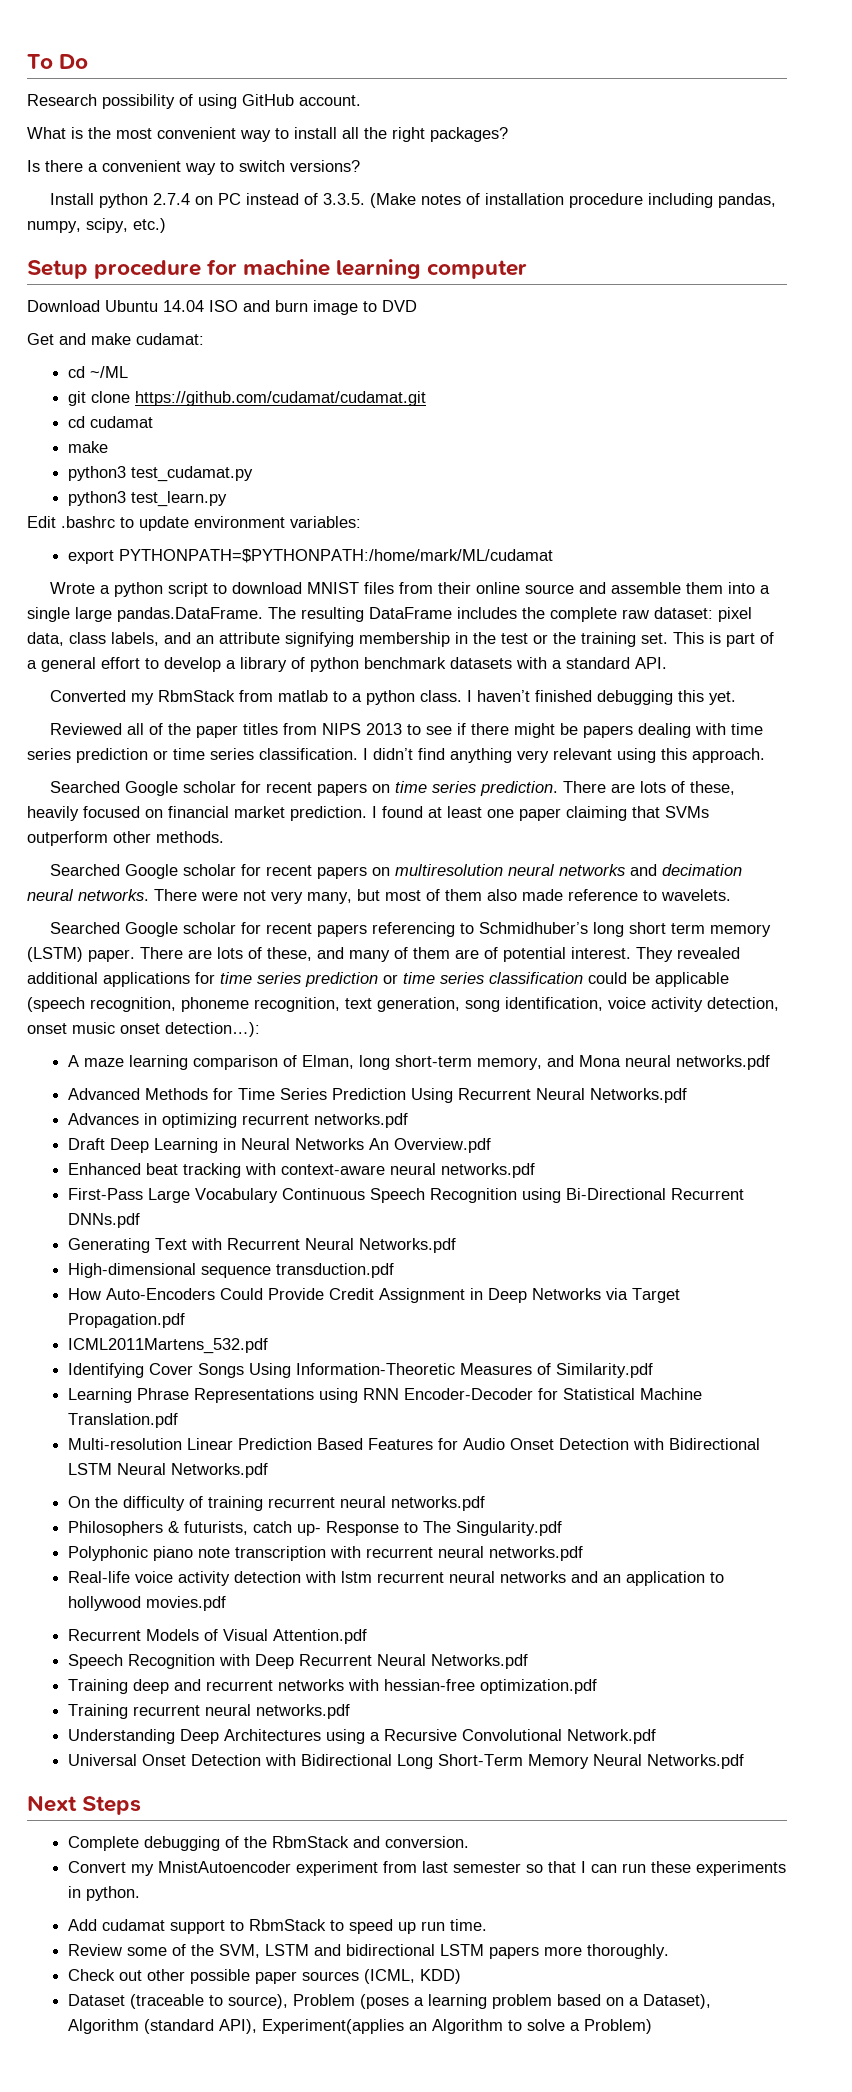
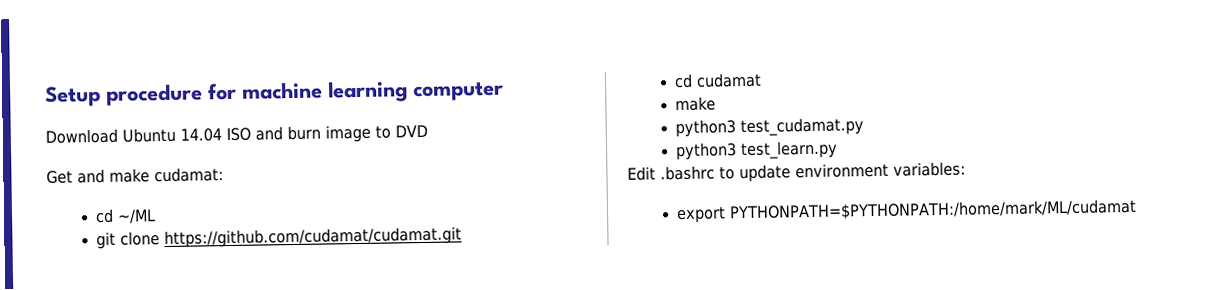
[27,54,89,69] [27,94,361,109] [27,127,508,142] [27,160,360,175] [50,193,777,208] [27,218,166,233] To Do // Research possibility of using GitHub account. // What is the most convenient way to install all the right packages? // Is there a convenient way to switch versions? // Install python 2.7.4 on PC instead of 3.3.5. (Make notes of installation procedure including pandas, numpy, scipy, etc.) // -> (45, 96) none
[50,582,771,597] [27,607,752,622] [27,632,774,647] [27,657,667,672] [50,690,737,705] [50,723,764,738] [27,748,765,763] [50,781,736,796] [27,806,709,821] [27,831,224,846] [50,864,743,879] [27,889,731,904] [50,922,772,937] [27,947,740,962] [27,972,729,987] [27,997,779,1012] [27,1022,260,1037] [68,1055,771,1070] [68,1088,688,1103] [68,1113,409,1128] [68,1138,492,1153] [68,1163,536,1178] [68,1188,745,1203] [68,1213,141,1228] [68,1238,457,1253] [68,1263,395,1278] [68,1288,681,1303] [68,1313,186,1328] [68,1338,269,1354] [68,1363,654,1378] [68,1388,703,1403] [68,1413,179,1428] [68,1438,761,1450] [68,1463,269,1478] [68,1496,486,1511] [68,1521,563,1536] [68,1546,584,1561] [68,1571,725,1586] [68,1596,227,1611] [68,1629,368,1644] [68,1654,529,1669] [68,1679,598,1694] [68,1704,351,1719] [68,1729,657,1744] [68,1754,745,1769] [27,1795,142,1815] [68,1836,470,1851] [68,1861,787,1876] [68,1886,141,1901] [68,1919,488,1934] [68,1944,670,1959] [68,1969,462,1984] [68,1994,712,2009] [68,2019,653,2034] // Wrote a python script to download MNIST files from their online source and assemble them into a single large pandas.DataFrame. The resulting DataFrame includes the complete raw dataset: pixel data, class labels, and an attribute signifying membership in the test or the training set. This is part of a general effort to develop a library of python benchmark datasets with a standard API. // Converted my RbmStack from matlab to a python class. I haven’t finished debugging this yet. // Reviewed all of the paper titles from NIPS 2013 to see if there might be papers dealing with time series prediction or time series classification. I didn’t find anything very relevant using this approach. // Searched Google scholar for recent papers on time series prediction. There are lots of these, heavily focused on financial market prediction. I found at least one paper claiming that SVMs outperform other methods. // Searched Google scholar for recent papers on multiresolution neural networks and decimation neural networks. There were not very many, but most of them also made reference to wavelets. // Searched Google scholar for recent papers referencing to Schmidhuber’s long short term memory (LSTM) paper. There are lots of these, and many of them are of potential interest. They revealed additional applications for time series prediction or time series classification could be applicable (speech recognition, phoneme recognition, text generation, song identification, voice activity detection, onset music onset detection…): // A maze learning comparison of Elman, long short-term memory, and Mona neural networks.pdf // Advanced Methods for Time Series Prediction Using Recurrent Neural Networks.pdf // Advances in optimizing recurrent networks.pdf // Draft Deep Learning in Neural Networks An Overview.pdf // Enhanced beat tracking with context-aware neural networks.pdf // First-Pass Large Vocabulary Continuous Speech Recognition using Bi-Directional Recurrent DNNs.pdf // Generating Text with Recurrent Neural Networks.pdf // High-dimensional sequence transduction.pdf // How Auto-Encoders Could Provide Credit Assignment in Deep Networks via Target Propagation.pdf // ICML2011Martens_532.pdf // Identifying Cover Songs Using Information-Theoretic Measures of Similarity.pdf // Learning Phrase Representations using RNN Encoder-Decoder for Statistical Machine Translation.pdf // Multi-resolution Linear Prediction Based Features for Audio Onset Detection with Bidirectional LSTM Neural Networks.pdf // On the difficulty of training recurrent neural networks.pdf // Philosophers & futurists, catch up- Response to The Singularity.pdf // Polyphonic piano note transcription with recurrent neural networks.pdf // Real-life voice activity detection with lstm recurrent neural networks and an application to hollywood movies.pdf // Recurrent Models of Visual Attention.pdf // Speech Recognition with Deep Recurrent Neural Networks.pdf // Training deep and recurrent networks with hessian-free optimization.pdf // Training recurrent neural networks.pdf // Understanding Deep Architectures using a Recursive Convolutional Network.pdf // Universal Onset Detection with Bidirectional Long Short-Term Memory Neural Networks.pdf // Next Steps // Complete debugging of the RbmStack and conversion. // Convert my MnistAutoencoder experiment from last semester so that I can run these experiments in python. // Add cudamat support to RbmStack to speed up run time. // Review some of the SVM, LSTM and bidirectional LSTM papers more thoroughly. // Check out other possible paper sources (ICML, KDD) // Dataset (traceable to source), Problem (poses a learning problem based on a Dataset), Algorithm (standard API), Experiment(applies an Algorithm to solve a Problem) -> (1138, 210) none

